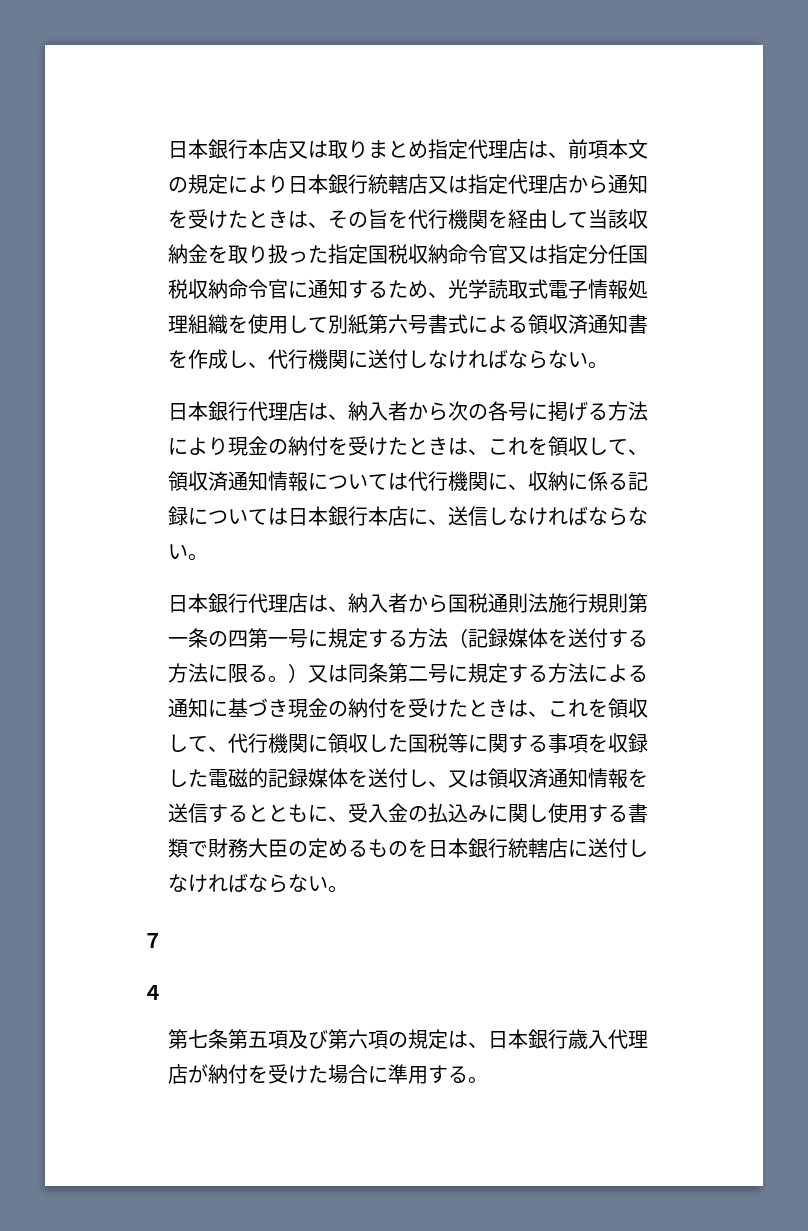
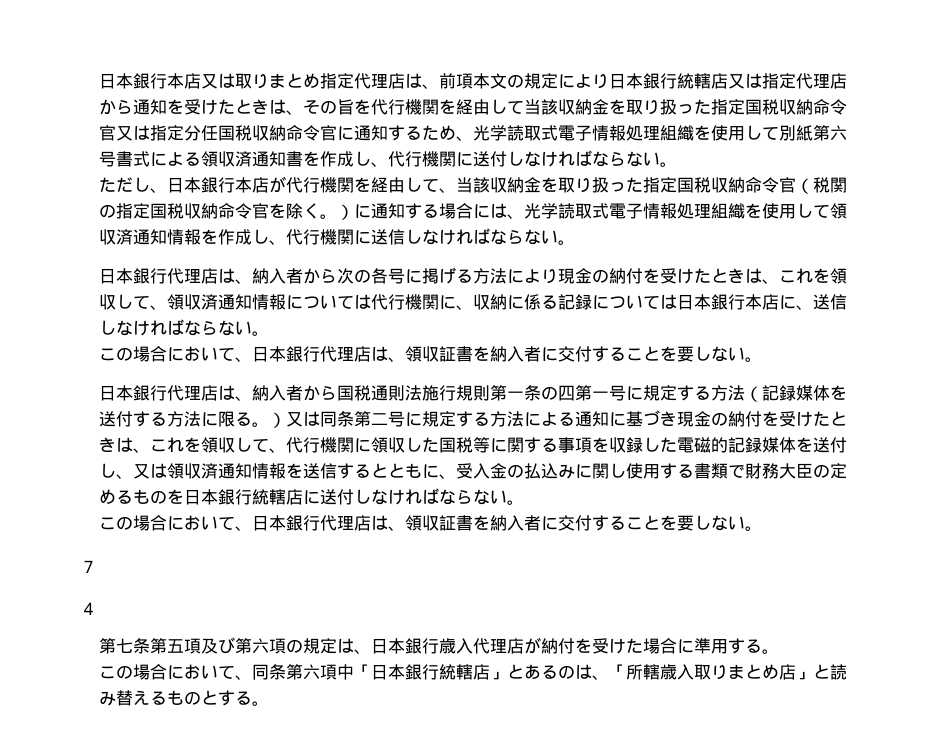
(608, 365) none -> [99,176,848,194] [99,203,848,220] [99,228,576,245] // ただし、日本銀行本店が代行機関を経由して、当該収納金を取り扱った指定国税収納命令官（税関の指定国税収納命令官を除く。）に通知する場合には、光学読取式電子情報処理組織を使用して領収済通知情報を作成し、代行機関に送信しなければならない。
(208, 557) none -> [99,346,763,362] // この場合において、日本銀行代理店は、領収証書を納入者に交付することを要しない。
(348, 889) none -> [99,515,763,531] // この場合において、日本銀行代理店は、領収証書を納入者に交付することを要しない。
(488, 1080) none -> [99,664,848,680] [99,690,270,706] // この場合において、同条第六項中「日本銀行統轄店」とあるのは、「所轄歳入取りまとめ店」と読み替えるものとする。

